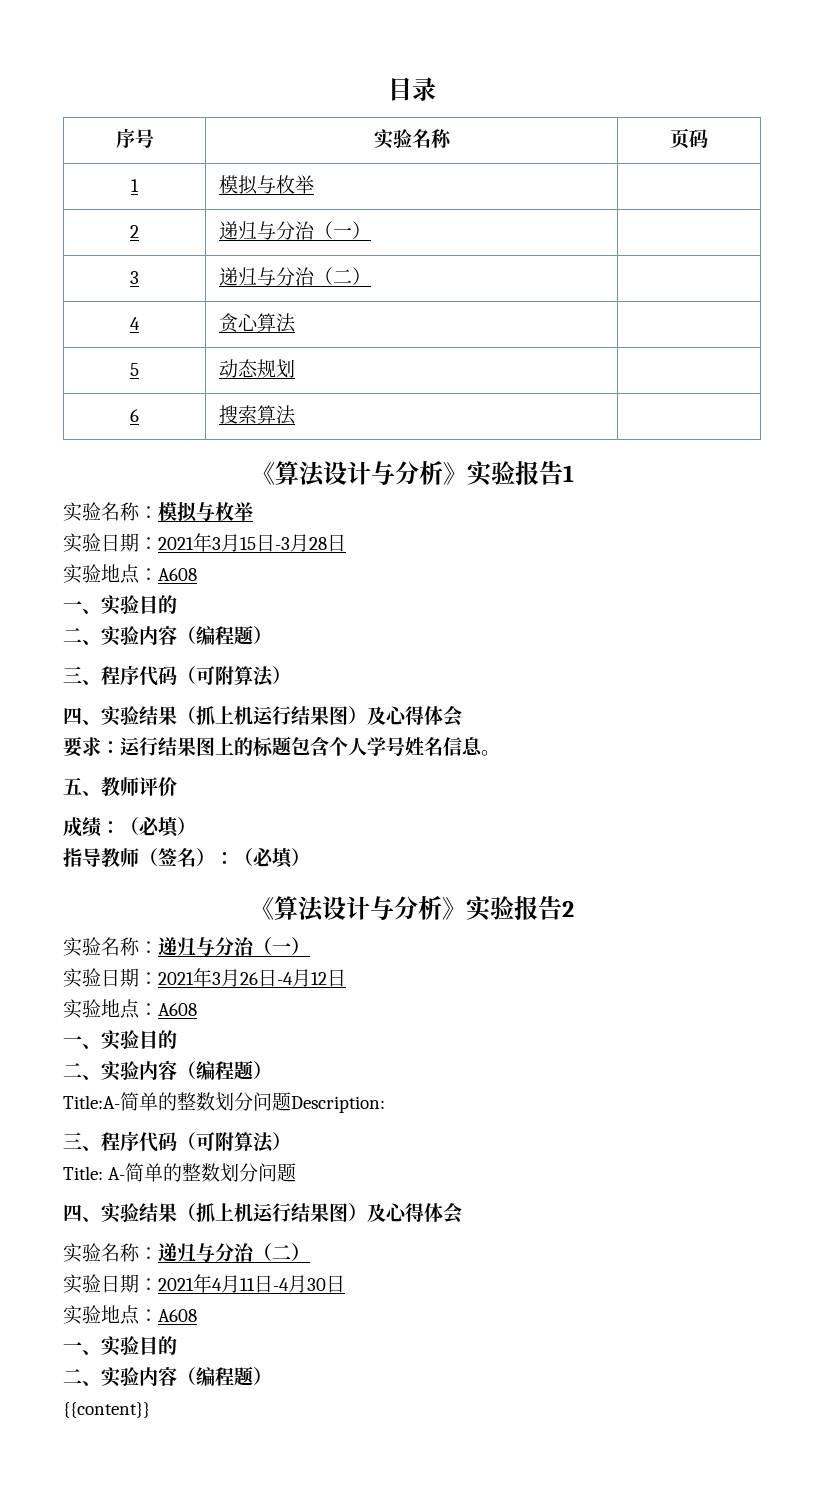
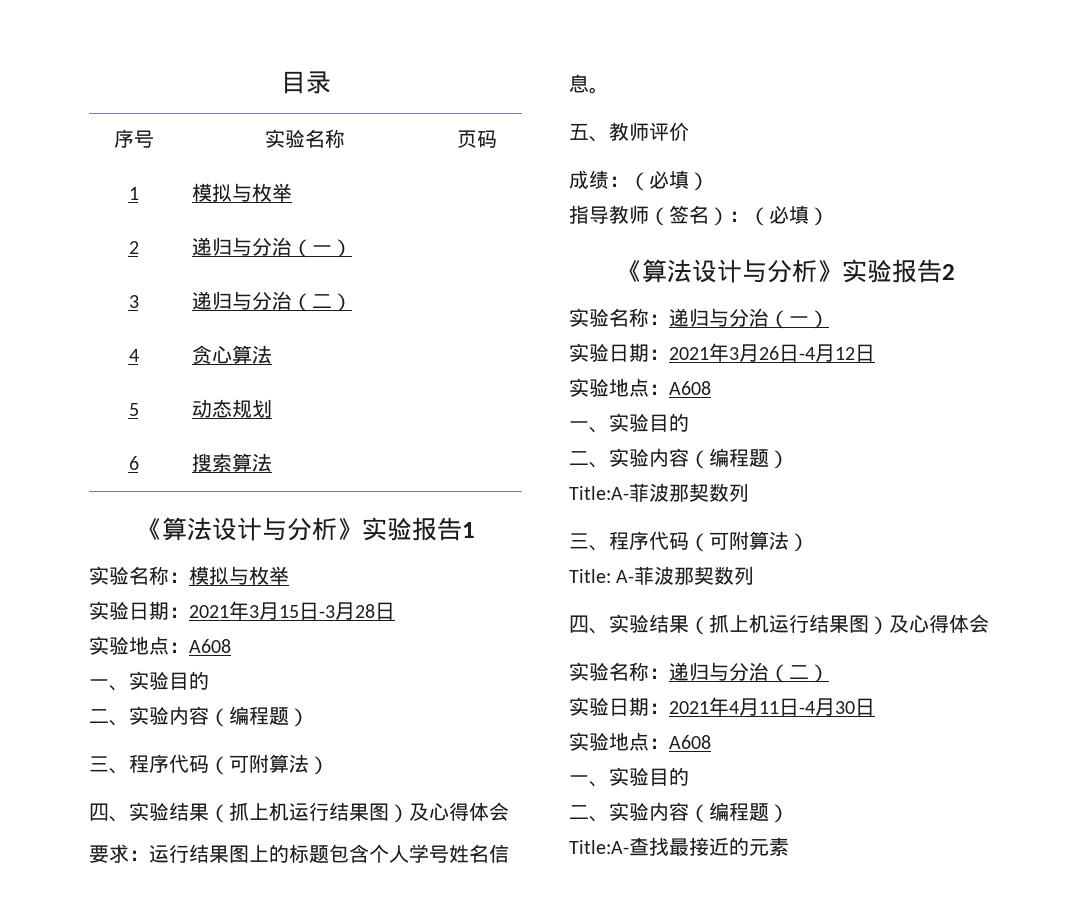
[120,1092,385,1113] 简单的整数划分问题Description: -> [629,483,749,502] 菲波那契数列
[125,1163,297,1182] 简单的整数划分问题 -> [634,566,755,585] 菲波那契数列
[63,1402,150,1418] {{content}} -> [569,837,789,856] Title:A-查找最接近的元素

